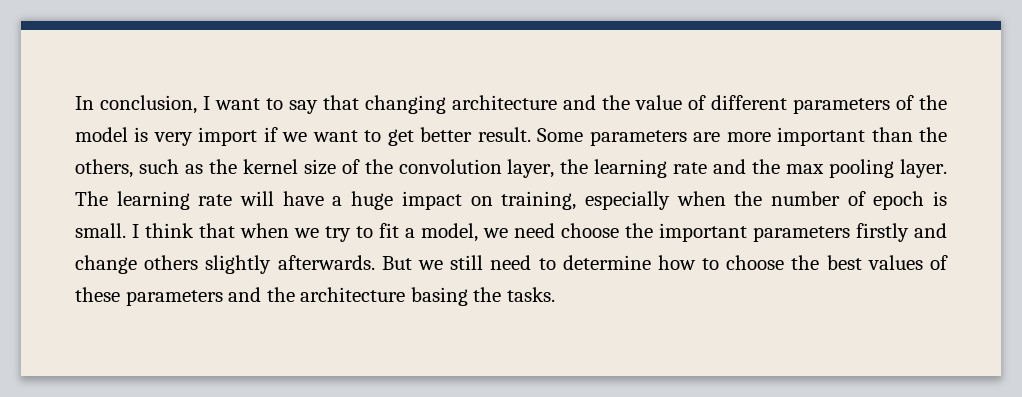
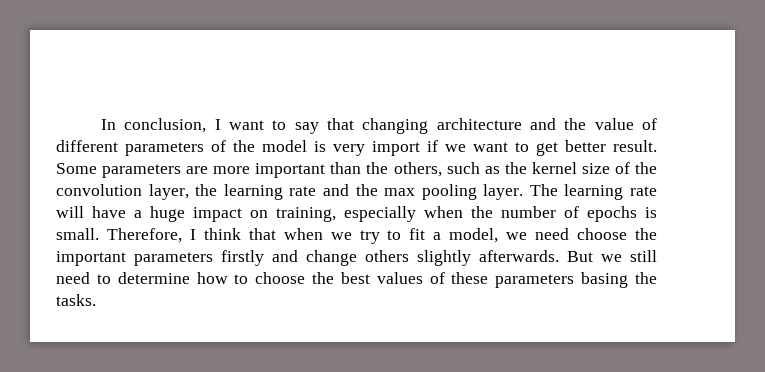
[873,191,925,210] epoch -> [587,206,637,222] epochs
(126, 230) none -> [106,228,182,243] Therefore,
[228,287,406,302] and the architecture -> (575, 281) none

